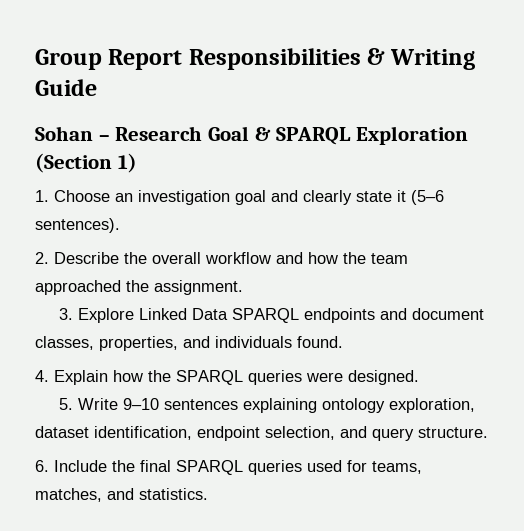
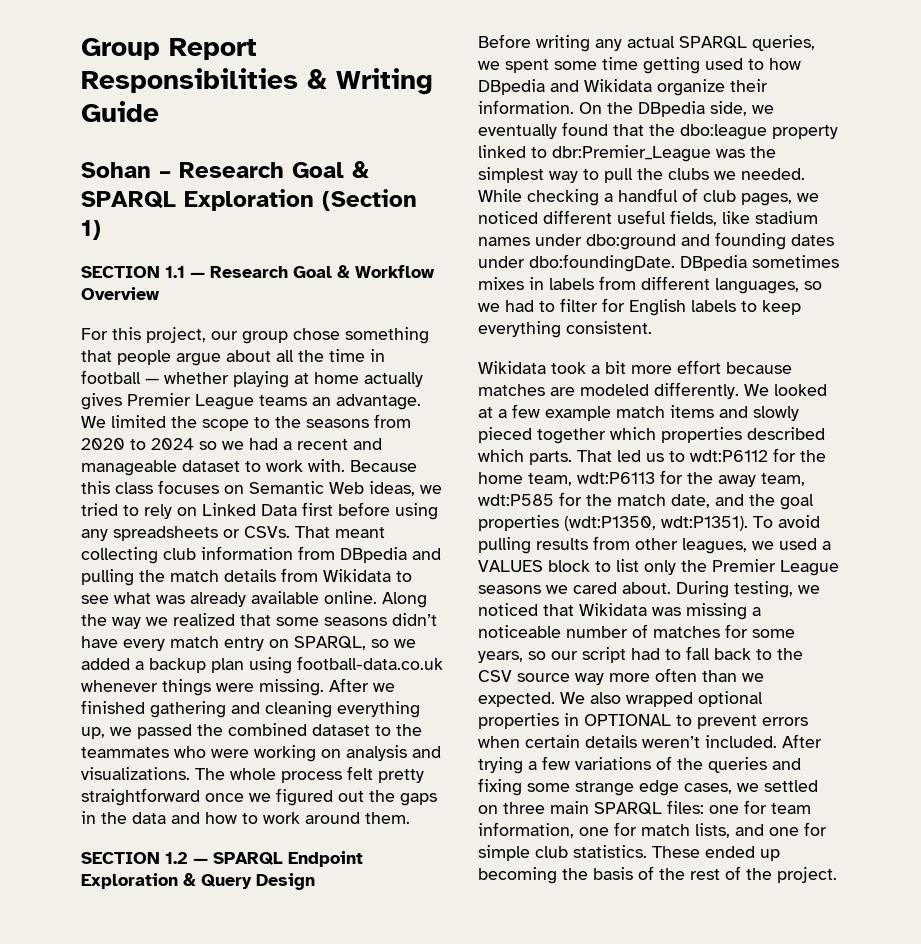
[35,190,444,205] [35,218,120,233] [35,252,408,264] [35,280,243,295] [59,308,485,323] [35,336,343,351] [35,370,419,385] [59,398,476,413] [35,426,488,441] [35,460,422,475] [35,488,208,502] 1. Choose an investigation goal and clearly state it (5–6 sentences). // 2. Describe the overall workflow and how the team approached the assignment. // 3. Explore Linked Data SPARQL endpoints and document classes, properties, and individuals found. // 4. Explain how the SPARQL queries were designed. // 5. Write 9–10 sentences explaining ontology exploration, dataset identification, endpoint selection, and query structure. // 6. Include the final SPARQL queries used for teams, matches, and statistics. -> [81,265,435,278] [81,287,160,300] [81,327,429,344] [81,349,385,366] [81,370,423,388] [81,393,421,410] [81,414,411,431] [81,438,382,450] [81,459,417,476] [81,480,442,496] [81,502,438,520] [81,526,385,541] [81,546,441,564] [81,568,412,586] [81,591,427,608] [81,613,437,629] [81,636,416,651] [81,656,443,674] [81,678,395,696] [81,700,420,718] [81,723,422,739] [81,745,441,762] [81,766,424,783] [81,788,437,806] [81,811,410,824] [81,851,363,867] [81,873,315,890] [478,34,815,52] [478,57,801,74] [478,79,768,96] [478,100,774,117] [478,122,838,140] [478,145,776,162] [478,167,805,183] [478,188,819,206] [478,210,818,226] [478,232,834,250] [478,254,839,272] [478,276,822,294] [478,298,801,316] [478,321,652,338] [478,360,792,374] [478,382,827,399] [478,404,799,421] [478,427,825,444] [478,448,826,465] [478,470,805,487] [478,492,814,510] [478,515,820,531] [478,536,831,554] [478,559,839,576] [478,581,820,598] [478,603,761,620] [478,624,795,638] [478,646,803,663] [478,668,764,685] [478,691,763,707] [478,713,808,729] [478,734,822,748] [478,756,801,774] [478,778,818,796] [478,800,811,815] [478,822,827,838] [478,845,780,861] [478,866,837,884] SECTION 1.1 — Research Goal & Workflow Overview // For this project, our group chose something that people argue about all the time in football — whether playing at home actually gives Premier League teams an advantage. We limited the scope to the seasons from 2020 to 2024 so we had a recent and manageable dataset to work with. Because this class focuses on Semantic Web ideas, we tried to rely on Linked Data first before using any spreadsheets or CSVs. That meant collecting club information from DBpedia and pulling the match details from Wikidata to see what was already available online. Along the way we realized that some seasons didn’t have every match entry on SPARQL, so we added a backup plan using football-data.co.uk whenever things were missing. After we finished gathering and cleaning everything up, we passed the combined dataset to the teammates who were working on analysis and visualizations. The whole process felt pretty straightforward once we figured out the gaps in the data and how to work around them. // SECTION 1.2 — SPARQL Endpoint Exploration & Query Design // Before writing any actual SPARQL queries, we spent some time getting used to how DBpedia and Wikidata organize their information. On the DBpedia side, we eventually found that the dbo:league property linked to dbr:Premier_League was the simplest way to pull the clubs we needed. While checking a handful of club pages, we noticed different useful fields, like stadium names under dbo:ground and founding dates under dbo:foundingDate. DBpedia sometimes mixes in labels from different languages, so we had to filter for English labels to keep everything consistent. // Wikidata took a bit more effort because matches are modeled differently. We looked at a few example match items and slowly pieced together which properties described which parts. That led us to wdt:P6112 for the home team, wdt:P6113 for the away team, wdt:P585 for the match date, and the goal properties (wdt:P1350, wdt:P1351). To avoid pulling results from other leagues, we used a VALUES block to list only the Premier League seasons we cared about. During testing, we noticed that Wikidata was missing a noticeable number of matches for some years, so our script had to fall back to the CSV source way more often than we expected. We also wrapped optional properties in OPTIONAL to prevent errors when certain details weren’t included. After trying a few variations of the queries and fixing some strange edge cases, we settled on three main SPARQL files: one for team information, one for match lists, and one for simple club statistics. These ended up becoming the basis of the rest of the project.

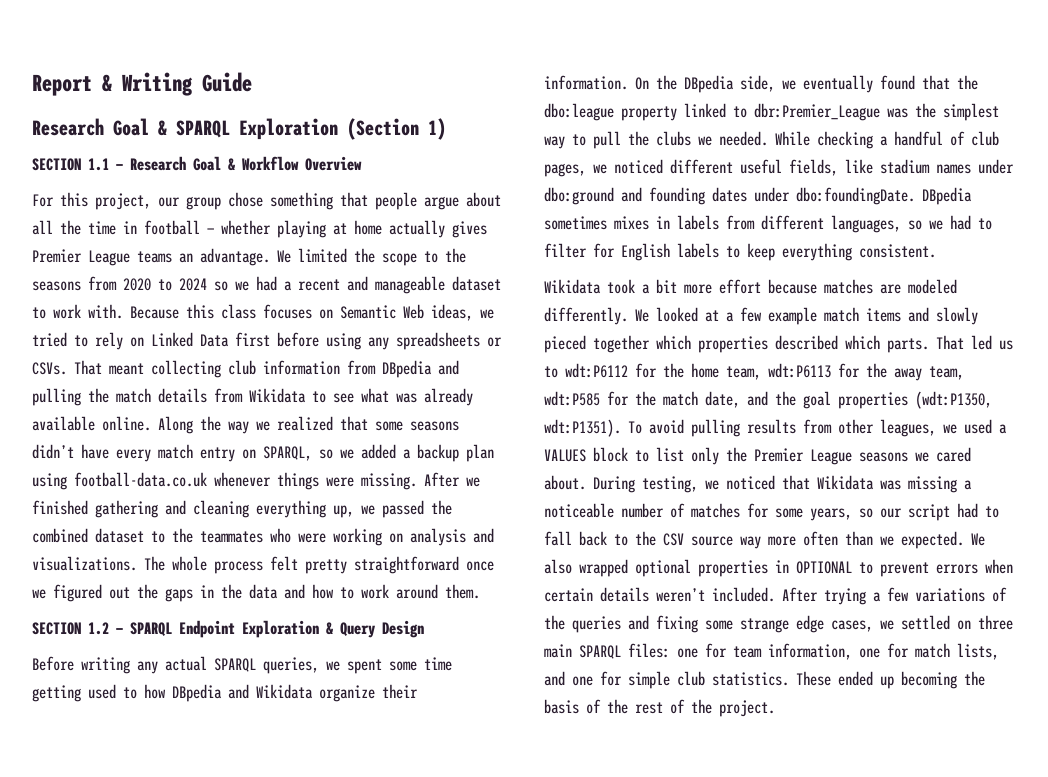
[81,38,257,60] [81,68,298,93] Group Report Responsibilities -> [32,74,92,96] Report
[81,162,171,178] Sohan – -> (252, 82) none

